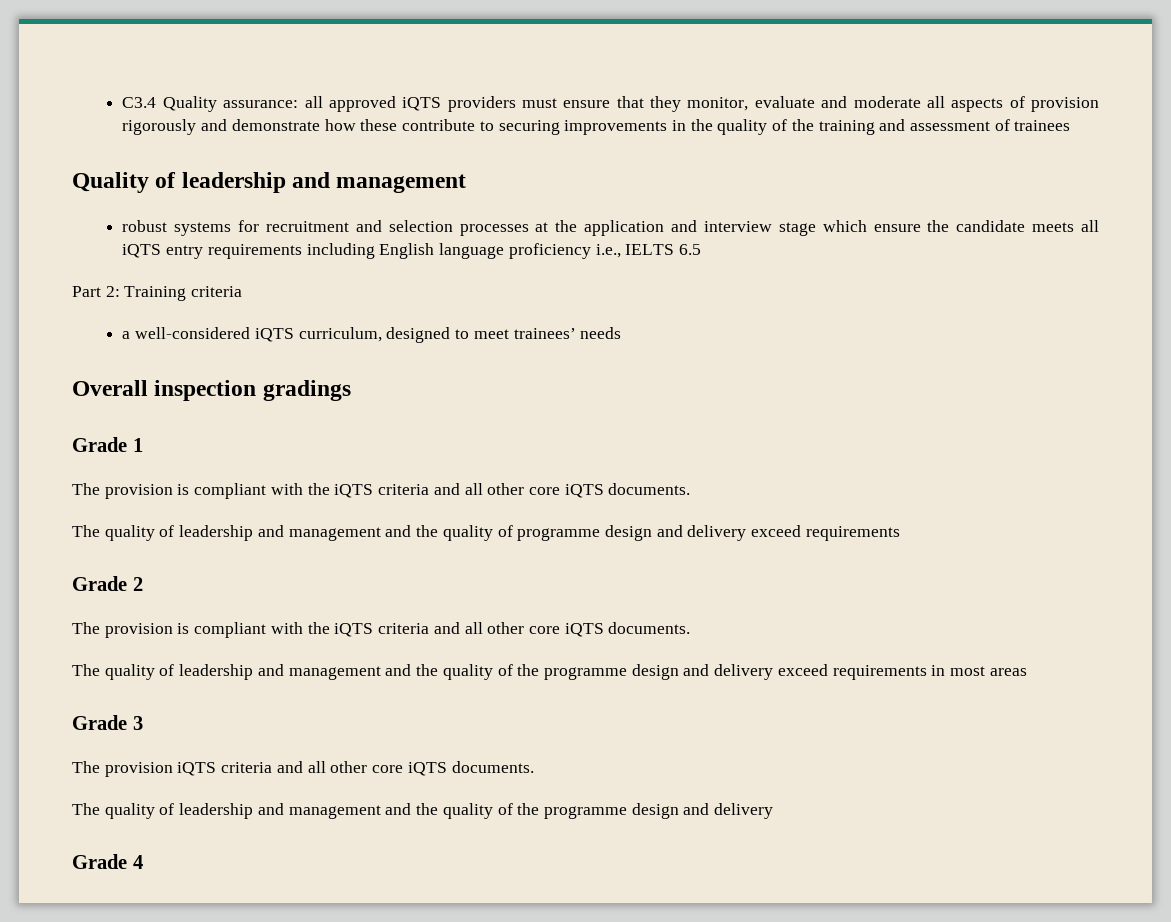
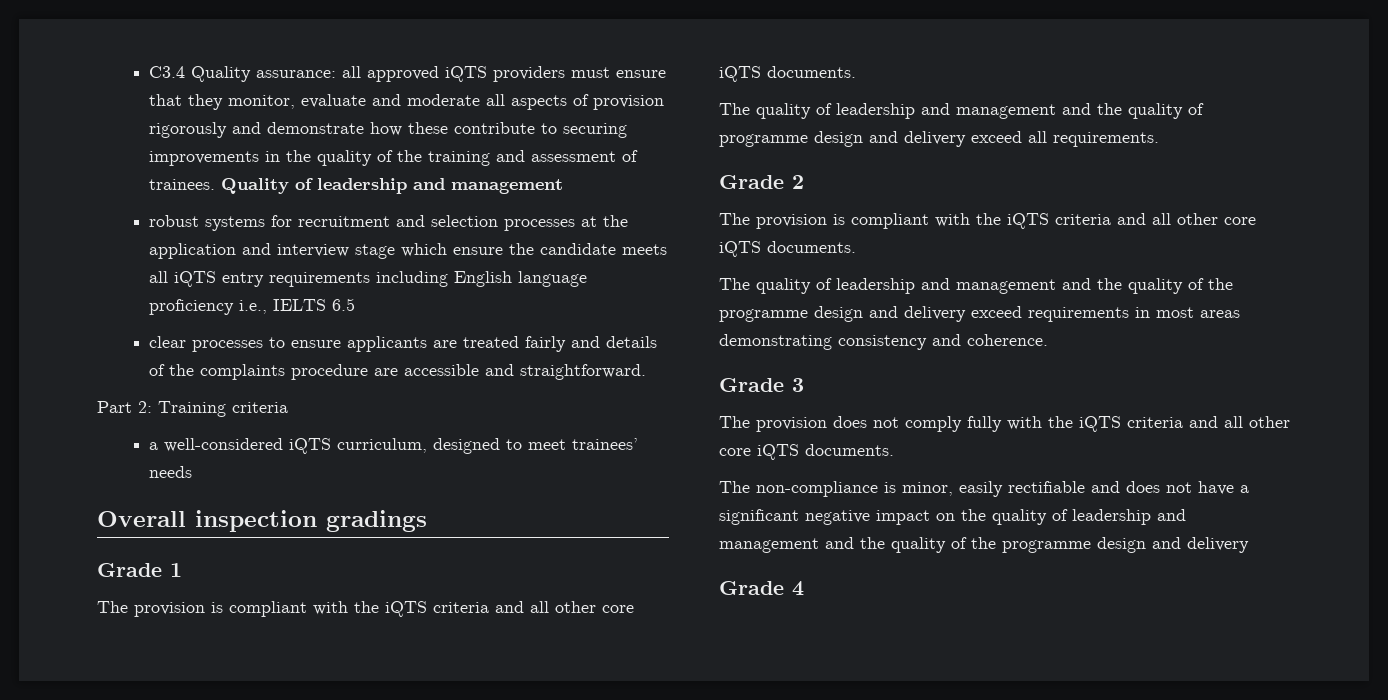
[1014,120,1071,131] trainees // -> [149,179,216,190] trainees.
(701, 249) none -> [149,336,658,352] [149,364,647,380] // clear processes to ensure applicants are treated fairly and details of the complaints procedure are accessible and straightforward.
[805,526,900,541] requirements -> [1028,131,1159,147] all requirements.
(1027, 672) none -> [719,334,1048,350] demonstrating consistency and coherence.
[177,761,534,776] [72,803,100,815] iQTS criteria and all other core iQTS documents. // The -> [833,416,1290,432] [719,444,894,460] [719,481,1249,497] [719,509,986,525] does not comply fully with the iQTS criteria and all other core iQTS documents. // The non-compliance is minor, easily rectifiable and does not have a significant negative impact on the

